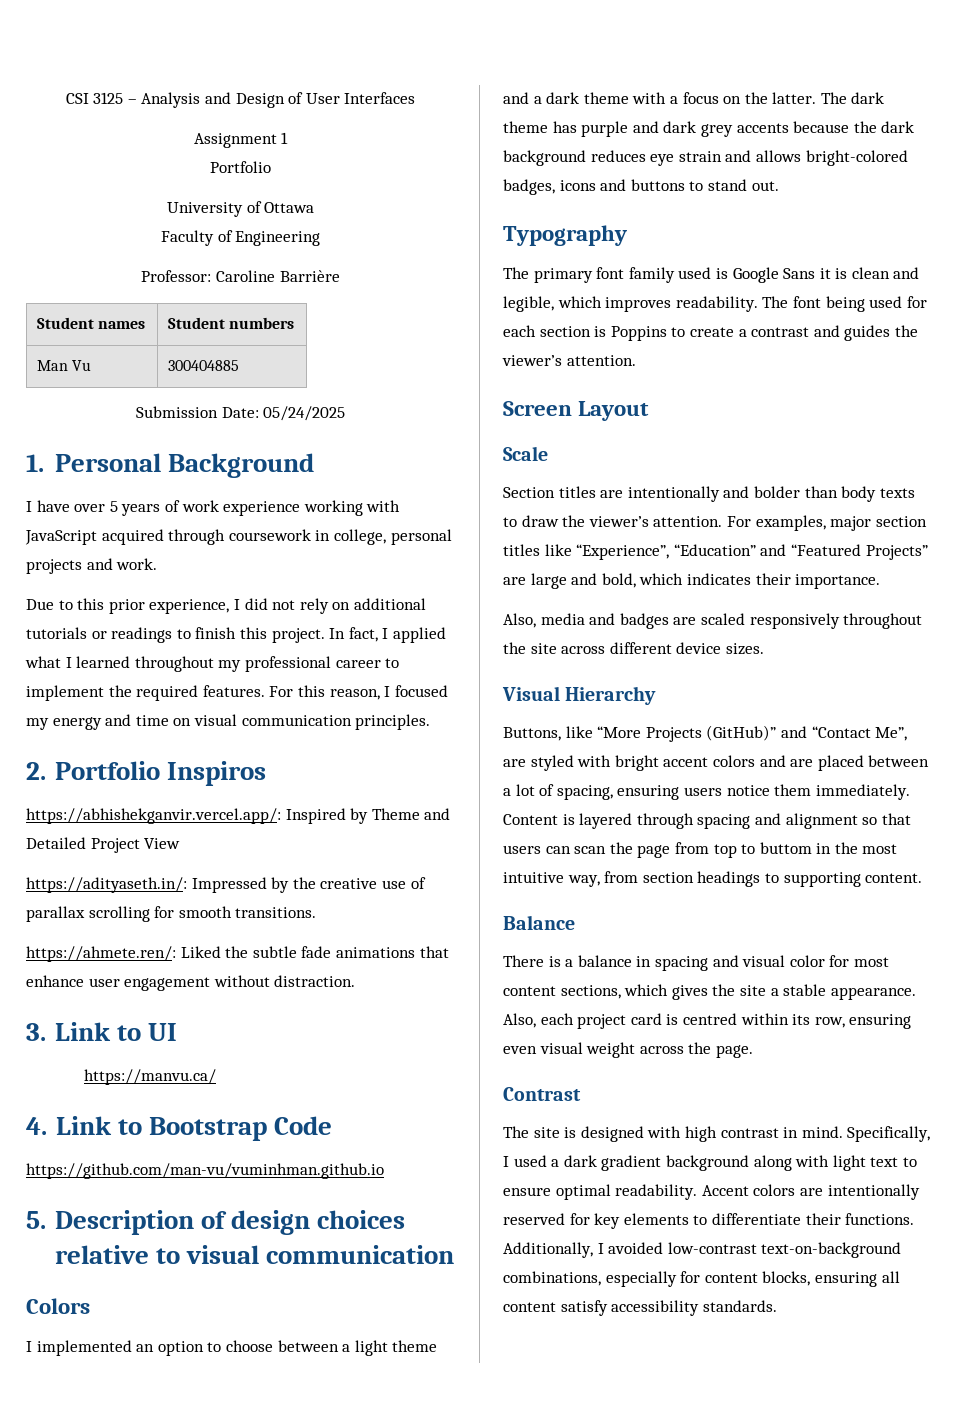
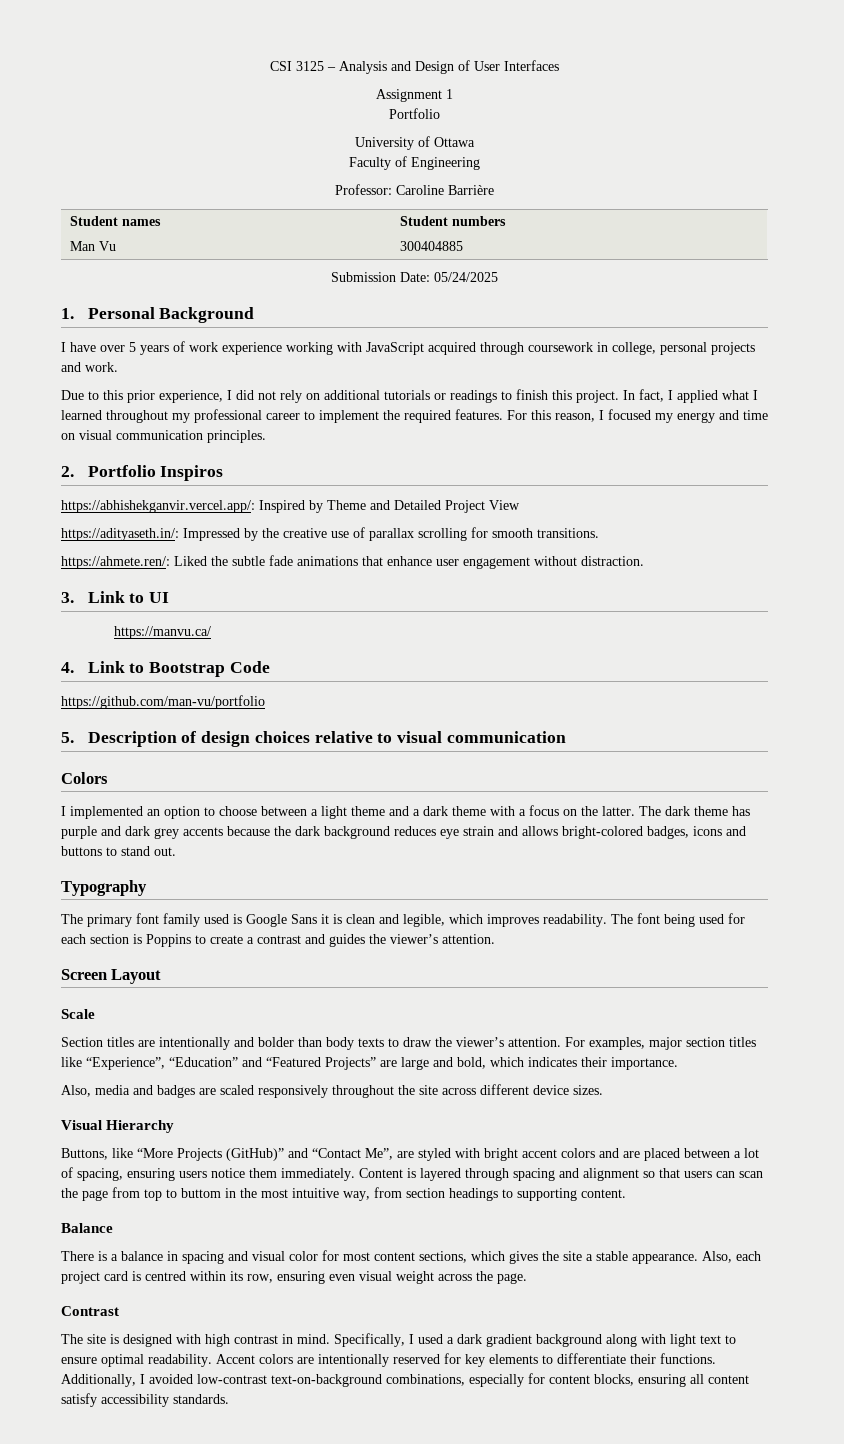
[26,1163,384,1179] https://github.com/man-vu/vuminhman.github.io -> [61,695,265,709] https://github.com/man-vu/portfolio

